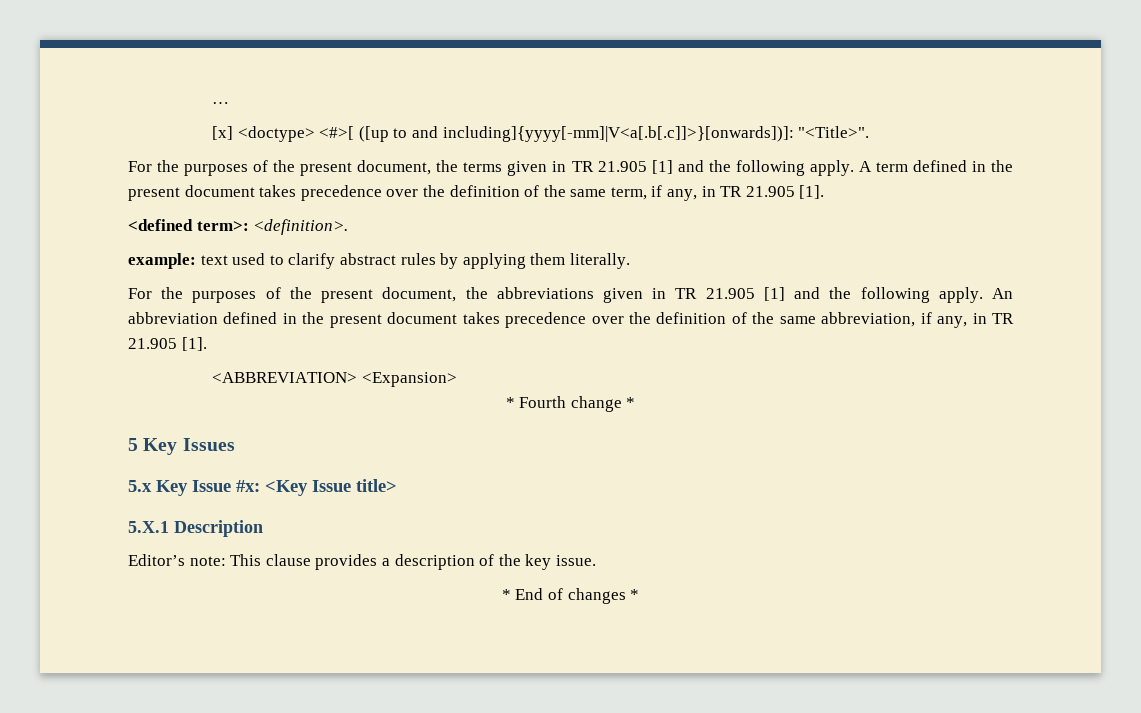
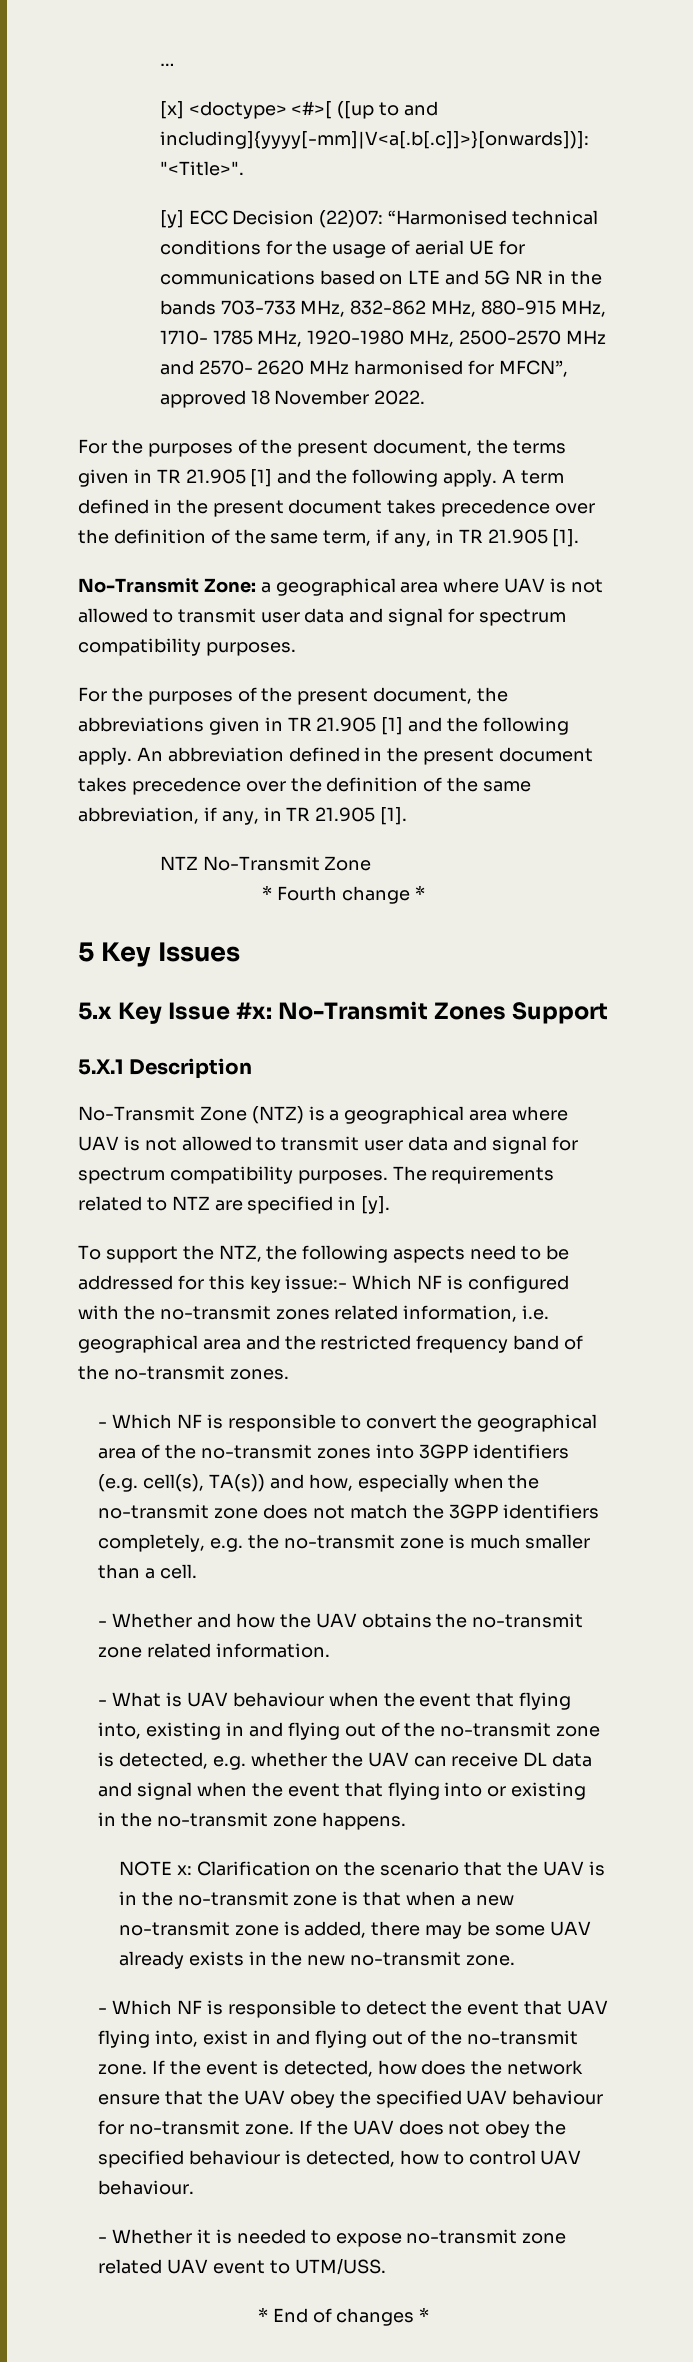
(870, 132) none -> [159,210,598,228] [159,240,525,258] [159,270,602,285] [159,300,606,317] [159,330,606,347] [159,360,568,377] [159,390,426,408] // [y] ECC Decision (22)07: “Harmonised technical conditions for the usage of aerial UE for communications based on LTE and 5G NR in the bands 703-733 MHz, 832-862 MHz, 880-915 MHz, 1710- 1785 MHz, 1920-1980 MHz, 2500-2570 MHz and 2570- 2620 MHz harmonised for MFCN”, approved 18 November 2022.
[128,219,349,235] [128,253,630,269] <defined term>: <definition>. // example: text used to clarify abstract rules by applying them literally. -> [78,578,603,596] [78,608,566,626] [78,638,296,656] No-Transmit Zone: a geographical area where UAV is not allowed to transmit user data and signal for spectrum compatibility purposes.
[211,372,457,387] <ABBREVIATION> <Expansion> -> [159,856,372,871] NTZ No-Transmit Zone
[265,479,397,496] <Key Issue title> -> [278,1001,609,1024] No-Transmit Zones Support
[128,554,596,570] Editor’s note: This clause provides a description of the key issue. -> [78,1106,569,1124] [78,1136,578,1154] [78,1166,555,1184] [78,1196,391,1214] [78,1245,569,1263] [78,1275,569,1293] [78,1305,550,1322] [78,1335,584,1353] [78,1365,289,1380] [98,1414,598,1432] [98,1444,570,1459] [98,1474,540,1492] [98,1504,600,1519] [98,1534,591,1552] [98,1564,198,1579] [98,1613,584,1628] [98,1643,331,1658] [98,1692,572,1710] [98,1722,601,1740] [98,1752,593,1770] [98,1782,587,1800] [98,1812,406,1830] [118,1861,605,1876] [118,1891,514,1906] [118,1921,591,1939] [118,1951,515,1969] [98,2000,609,2018] [98,2030,579,2048] [98,2060,584,2077] [98,2090,604,2108] [98,2120,567,2138] [98,2150,582,2168] [98,2180,195,2195] [98,2229,567,2247] [98,2258,386,2275] No-Transmit Zone (NTZ) is a geographical area where UAV is not allowed to transmit user data and signal for spectrum compatibility purposes. The requirements related to NTZ are specified in [y]. // To support the NTZ, the following aspects need to be addressed for this key issue:- Which NF is configured with the no-transmit zones related information, i.e. geographical area and the restricted frequency band of the no-transmit zones. // - Which NF is responsible to convert the geographical area of the no-transmit zones into 3GPP identifiers (e.g. cell(s), TA(s)) and how, especially when the no-transmit zone does not match the 3GPP identifiers completely, e.g. the no-transmit zone is much smaller than a cell. // - Whether and how the UAV obtains the no-transmit zone related information. // - What is UAV behaviour when the event that flying into, existing in and flying out of the no-transmit zone is detected, e.g. whether the UAV can receive DL data and signal when the event that flying into or existing in the no-transmit zone happens. // NOTE x: Clarification on the scenario that the UAV is in the no-transmit zone is that when a new no-transmit zone is added, there may be some UAV already exists in the new no-transmit zone. // - Which NF is responsible to detect the event that UAV flying into, exist in and flying out of the no-transmit zone. If the event is detected, how does the network ensure that the UAV obey the specified UAV behaviour for no-transmit zone. If the UAV does not obey the specified behaviour is detected, how to control UAV behaviour. // - Whether it is needed to expose no-transmit zone related UAV event to UTM/USS.

